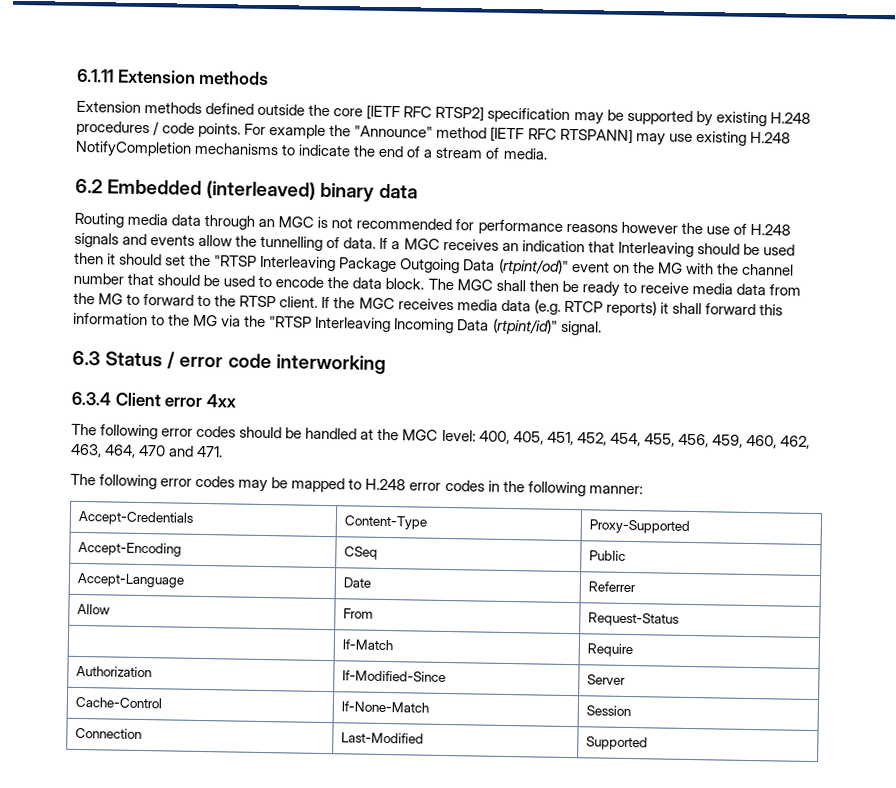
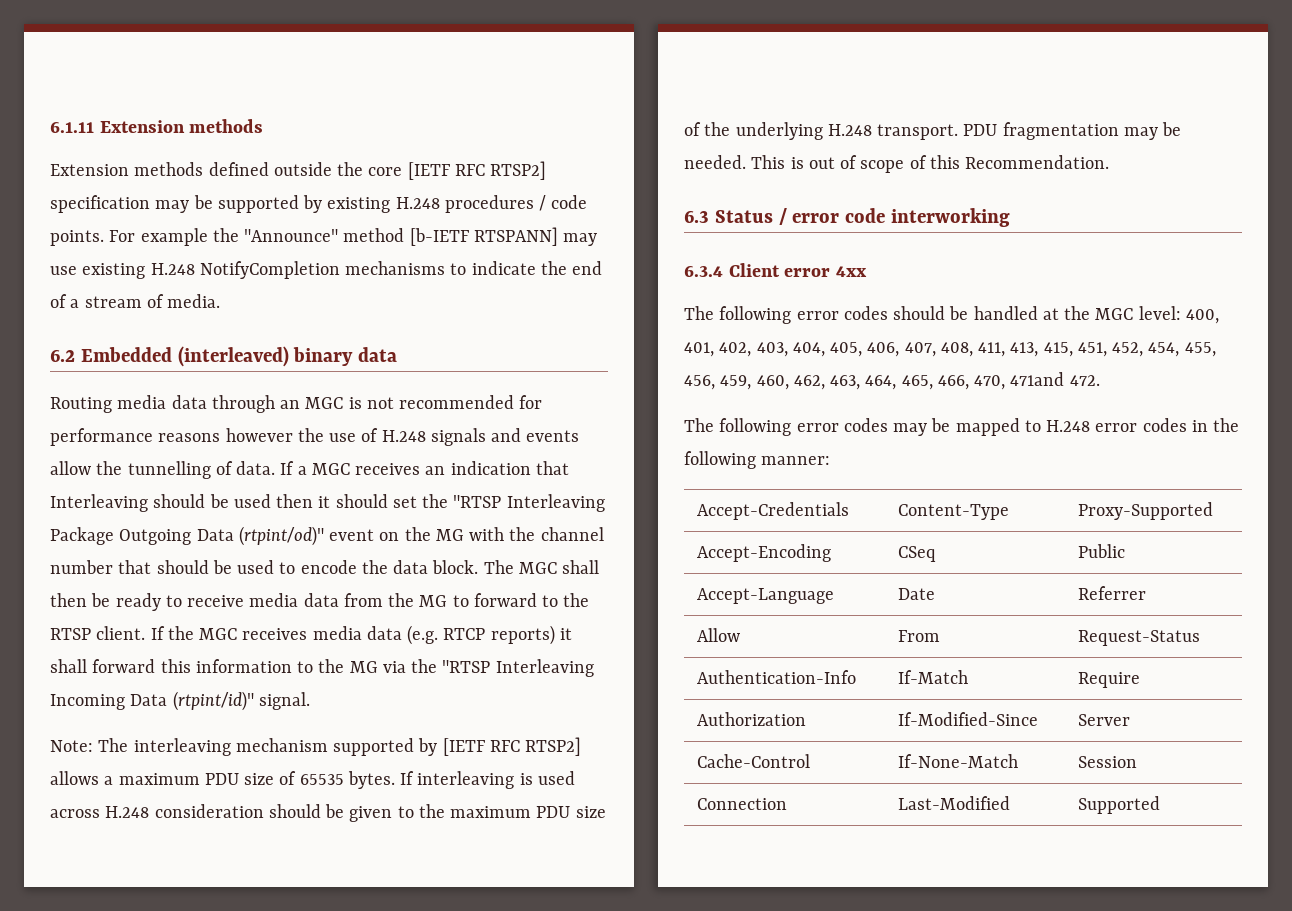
[490,126,557,143] [IETF RFC -> [409,228,469,246] [b-IETF
(602, 328) none -> [50,737,582,756] [50,771,575,789] [50,804,606,822] [684,122,1182,140] [684,155,1110,173] // Note: The interleaving mechanism supported by [IETF RFC RTSP2] allows a maximum PDU size of 65535 bytes. If interleaving is used across H.248 consideration should be given to the maximum PDU size of the underlying H.248 transport. PDU fragmentation may be needed. This is out of scope of this Recommendation.
[512,431,544,445] 405, -> [684,342,1073,357] 401, 402, 403, 404, 405, 406, 407, 408, 411, 413, 415,
[138,444,224,458] 470 and 471. -> [901,372,1100,390] 465, 466, 470, 471and 472.
(680, 619) none -> [696,670,856,684] Authentication-Info

